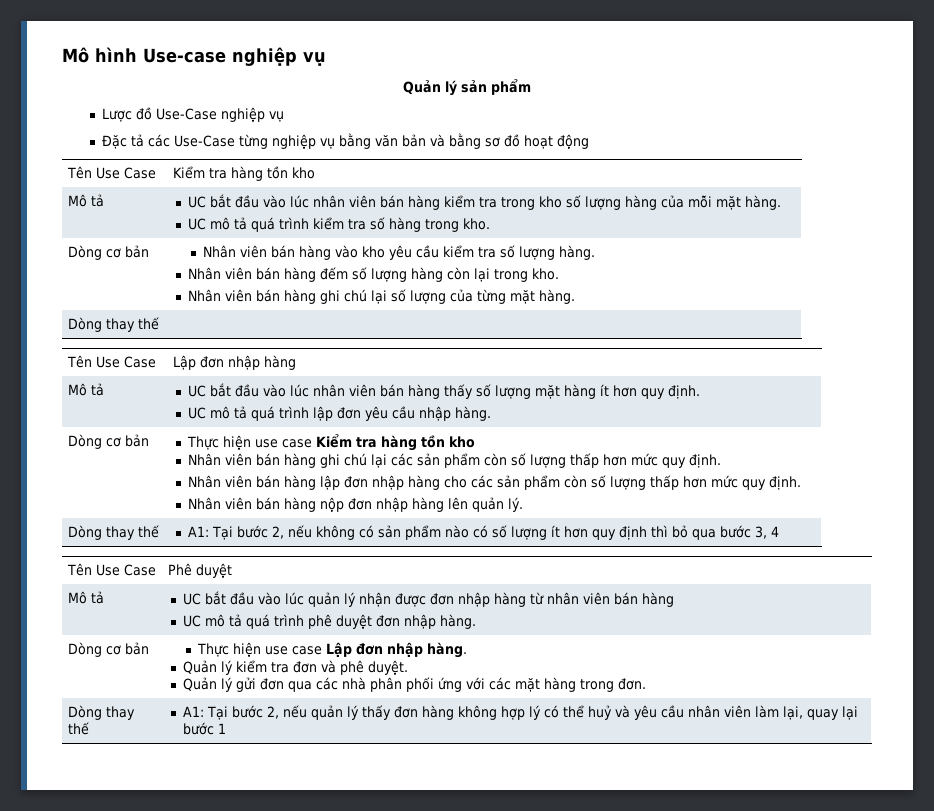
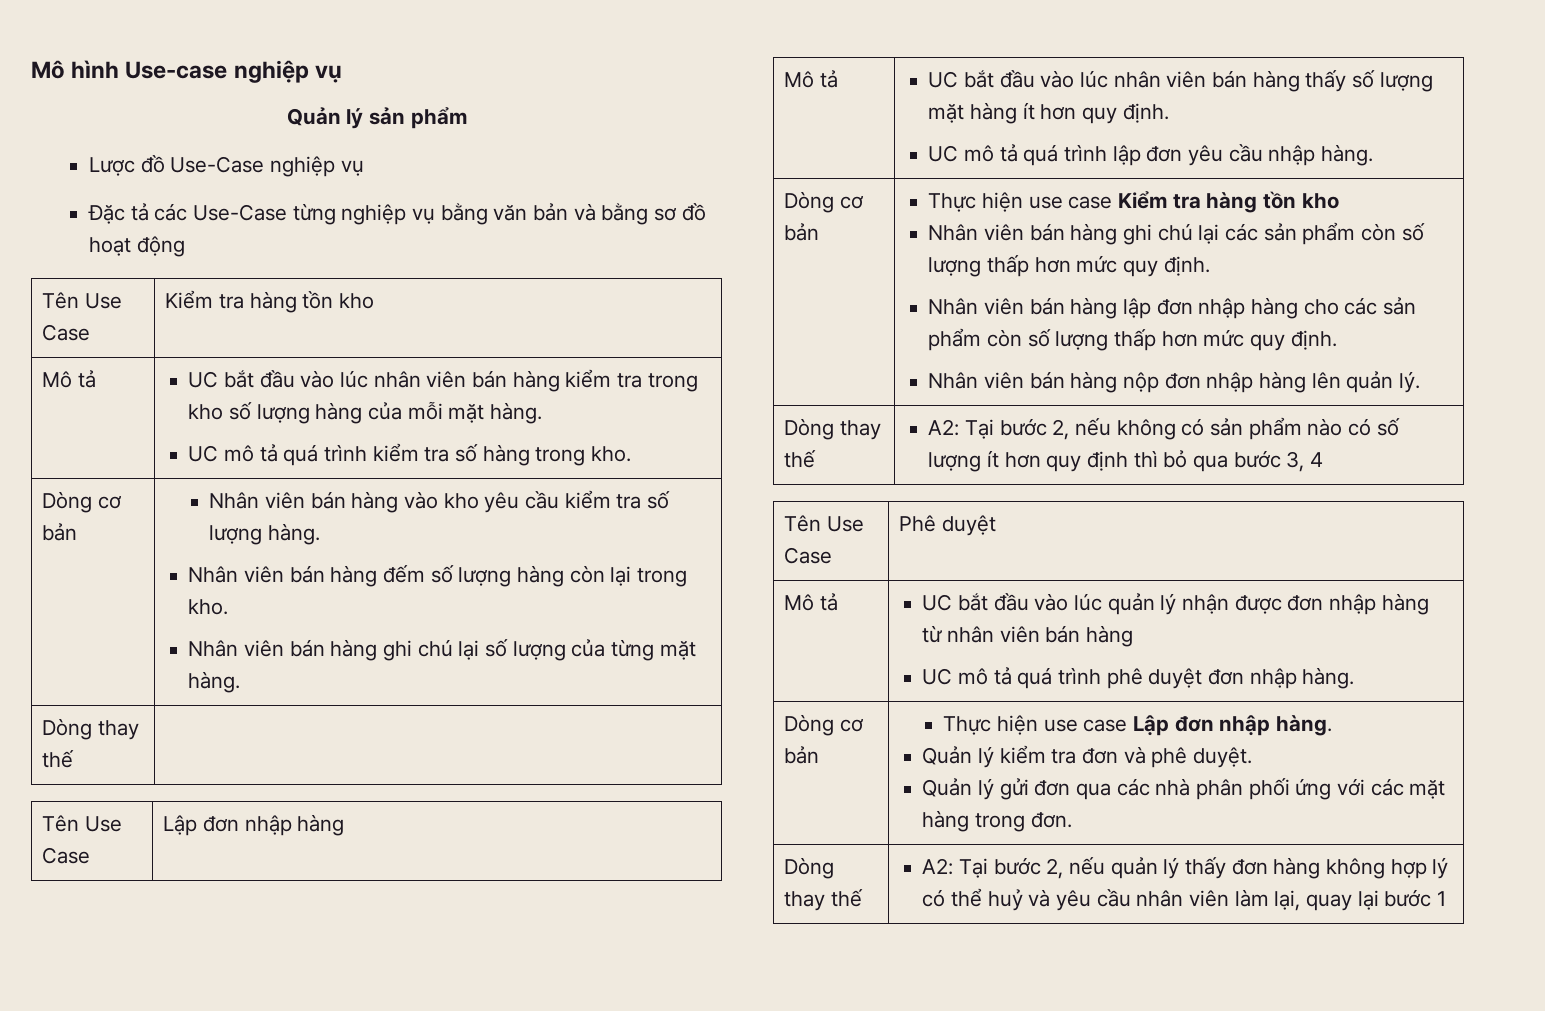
[187,526,209,537] A1: -> [928,419,960,436] A2:
[182,706,204,717] A1: -> [922,858,954,875] A2:

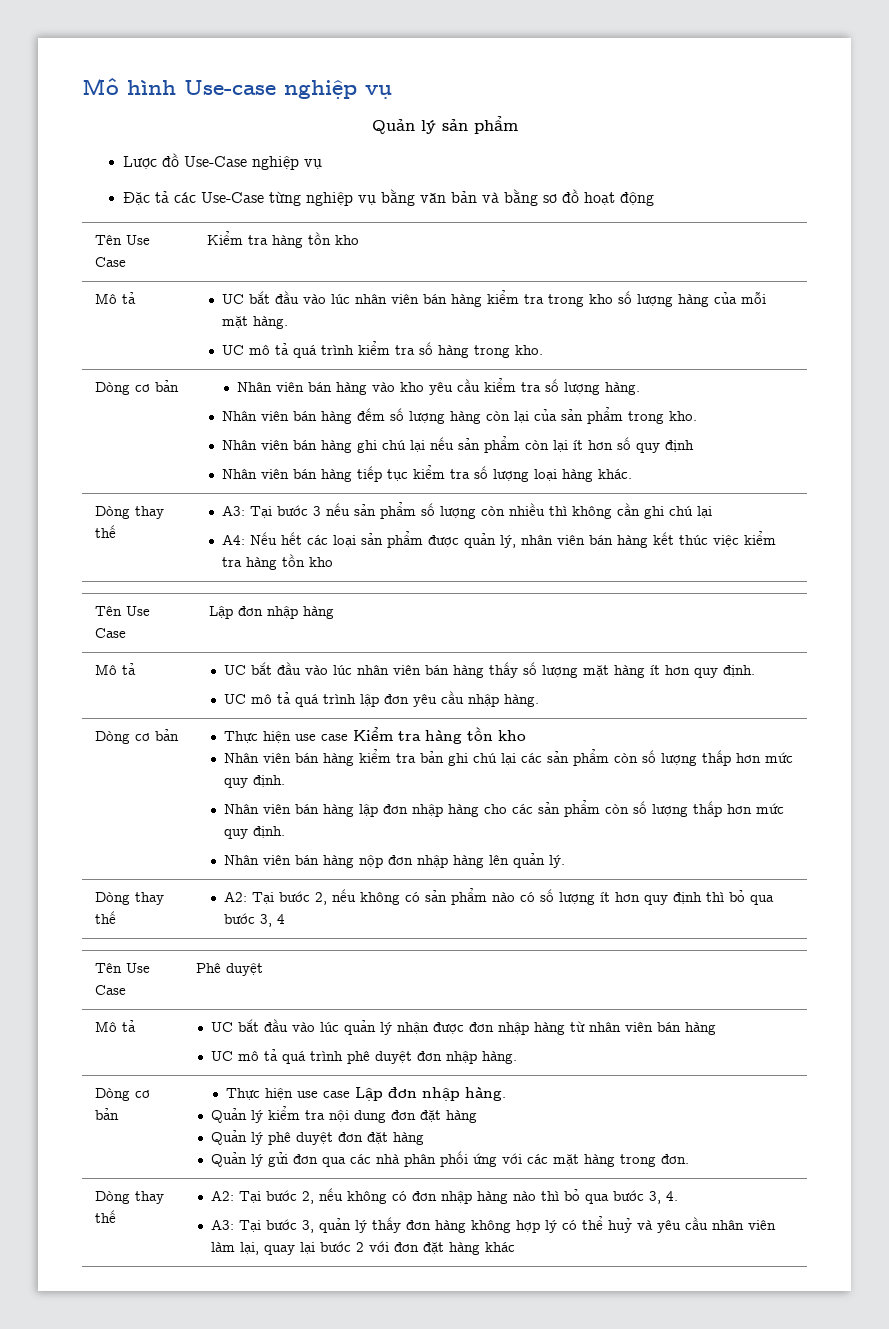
(632, 576) none -> [534,407,624,424] của sản phẩm
[485,639,696,661] [188,671,241,693] [42,718,139,740] [42,750,75,768] số lượng của từng mặt hàng. // Dòng thay thế | -> [430,436,695,453] [222,465,633,482] [94,506,164,519] [94,525,116,538] [222,502,713,519] [222,531,777,548] [222,554,334,570] nếu sản phẩm còn lại ít hơn số quy định // Nhân viên bán hàng tiếp tục kiểm tra số lượng loại hàng khác. // Dòng thay thế | A3: Tại bước 3 nếu sản phẩm số lượng còn nhiều thì không cần ghi chú lại // A4: Nếu hết các loại sản phẩm được quản lý, nhân viên bán hàng kết thúc việc kiểm tra hàng tồn kho
(1118, 234) none -> [359,749,445,763] kiểm tra bản
[1082,746,1253,768] đơn và phê duyệt. -> [329,1110,478,1123] [211,1130,425,1145] nội dung đơn đặt hàng // Quản lý phê duyệt đơn đặt hàng
(1106, 866) none -> [347,1189,679,1204] [211,1219,315,1233] không có đơn nhập hàng nào thì bỏ qua bước 3, 4. // A3: Tại bước 3,
[1437,891,1447,906] 1 -> [356,1241,516,1255] 2 với đơn đặt hàng khác

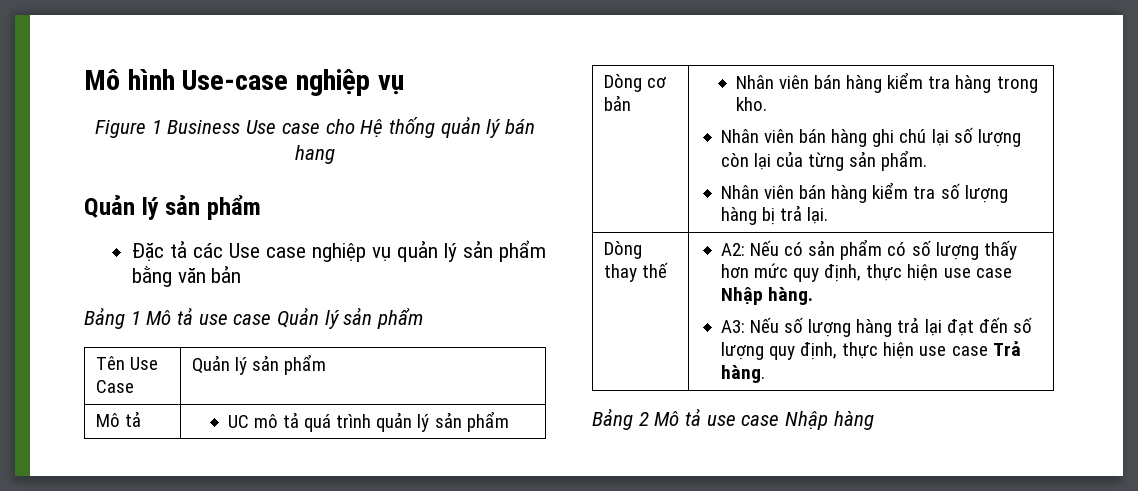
[371,116,518,134] [123,153,323,170] [123,189,655,206] [94,234,150,245] [94,257,126,267] [206,231,359,248] [94,292,136,304] [222,290,767,307] [222,316,289,329] [222,341,544,358] Quản lý sản phẩm // Lược đồ Use-Case nghiệp vụ // Đặc tả các Use-Case từng nghiệp vụ bằng văn bản và bằng sơ đồ hoạt động // Tên Use Case | Kiểm tra hàng tồn kho // Mô tả | UC bắt đầu vào lúc nhân viên bán hàng kiểm tra trong kho số lượng hàng của mỗi mặt hàng. // UC mô tả quá trình kiểm tra số hàng trong kho. -> [95,117,535,138] [295,145,335,164] [84,195,261,220] [131,240,546,262] [131,266,242,287] [84,307,424,329] [95,356,159,370] [95,380,134,393] [191,354,327,375] [95,411,142,427] [227,411,509,432] Figure 1 Business Use case cho Hệ thống quản lý bán hang // Quản lý sản phẩm // Đặc tả các Use case nghiệp vụ quản lý sản phẩm bằng văn bản // Bảng 1 Mô tả use case Quản lý sản phẩm // Tên Use Case | Quản lý sản phẩm // Mô tả | UC mô tả quá trình quản lý sản phẩm
[371,378,640,395] [222,407,624,424] vào kho yêu cầu kiểm tra số lượng hàng. // Nhân viên bán hàng đếm số lượng hàng còn lại của sản phẩm -> [887,72,992,93] kiểm tra hàng
[430,436,695,453] [222,465,633,482] [94,506,164,519] [94,525,116,538] [222,502,713,519] [222,531,777,548] [222,554,334,570] [94,605,150,616] [94,628,126,638] [208,606,334,619] [94,663,136,675] [224,662,756,678] [224,691,540,707] [94,729,179,744] [224,727,527,744] [224,749,794,766] [224,775,286,788] [224,800,785,817] [224,826,286,839] [224,853,566,868] [94,892,164,905] [94,911,116,924] [224,889,401,905] nếu sản phẩm còn lại ít hơn số quy định // Nhân viên bán hàng tiếp tục kiểm tra số lượng loại hàng khác. // Dòng thay thế | A3: Tại bước 3 nếu sản phẩm số lượng còn nhiều thì không cần ghi chú lại // A4: Nếu hết các loại sản phẩm được quản lý, nhân viên bán hàng kết thúc việc kiểm tra hàng tồn kho // Tên Use Case | Lập đơn nhập hàng // Mô tả | UC bắt đầu vào lúc nhân viên bán hàng thấy số lượng mặt hàng ít hơn quy định. // UC mô tả quá trình lập đơn yêu cầu nhập hàng. // Dòng cơ bản | Thực hiện use case Kiểm tra hàng tồn kho // Nhân viên bán hàng kiểm tra bản ghi chú lại các sản phẩm còn số lượng thấp hơn mức quy định. // Nhân viên bán hàng lập đơn nhập hàng cho các sản phẩm còn số lượng thấp hơn mức quy định. // Nhân viên bán hàng nộp đơn nhập hàng lên quản lý. // Dòng thay thế | A2: Tại bước 2, nếu không -> [953,127,1021,147] [720,150,928,171] [720,182,1008,203] [720,205,829,225] [603,241,642,259] [603,262,669,282] [720,240,779,256] số lượng còn lại của từng sản phẩm. // Nhân viên bán hàng kiểm tra số lượng hàng bị trả lại. // Dòng thay thế | A2: Nếu
[492,892,516,902] nào -> (883, 249) none
[600,890,775,905] [224,913,286,927] [94,962,150,973] [94,985,126,995] [195,962,263,976] [94,1020,136,1032] [211,1019,717,1035] [211,1049,518,1064] [94,1088,150,1101] [94,1108,119,1120] [225,1087,506,1101] [211,1106,478,1123] [211,1130,425,1145] [211,1151,690,1167] [94,1191,164,1204] [94,1210,116,1223] [211,1188,679,1204] [211,1216,777,1233] [211,1241,516,1255] ít hơn quy định thì bỏ qua bước 3, 4 // Tên Use Case | Phê duyệt // Mô tả | UC bắt đầu vào lúc quản lý nhận được đơn nhập hàng từ nhân viên bán hàng // UC mô tả quá trình phê duyệt đơn nhập hàng. // Dòng cơ bản | Thực hiện use case Lập đơn nhập hàng. // Quản lý kiểm tra nội dung đơn đặt hàng // Quản lý phê duyệt đơn đặt hàng // Quản lý gửi đơn qua các nhà phân phối ứng với các mặt hàng trong đơn. // Dòng thay thế | A2: Tại bước 2, nếu không có đơn nhập hàng nào thì bỏ qua bước 3, 4. // A3: Tại bước 3, quản lý thấy đơn hàng không hợp lý có thể huỷ và yêu cầu nhân viên làm lại, quay lại bước 2 với đơn đặt hàng khác -> [983,240,1017,260] [720,263,1012,282] [720,287,813,305] [720,317,1032,337] [720,341,1021,360] [720,365,765,383] [592,409,874,430] thấy hơn mức quy định, thực hiện use case Nhập hàng. // A3: Nếu số lượng hàng trả lại đạt đến số lượng quy định, thực hiện use case Trả hàng. // Bảng 2 Mô tả use case Nhập hàng

